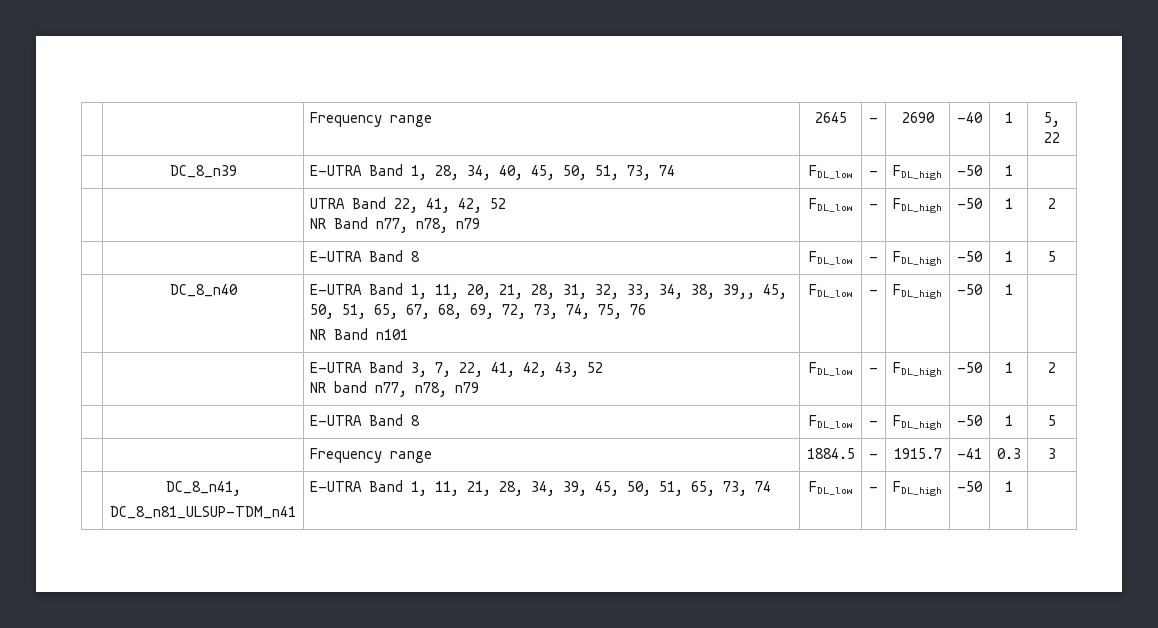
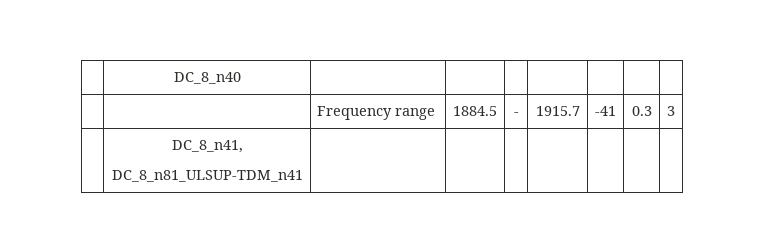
[309,112,432,127] [814,112,847,123] [869,117,878,123] [901,112,935,123] [957,112,983,123] [1004,112,1013,123] [1044,112,1060,127] [1044,132,1060,143] [169,165,237,178] [309,164,675,180] [809,165,852,179] [869,170,878,176] [893,165,942,180] [957,165,983,176] [1004,165,1013,176] [309,197,506,213] [309,217,480,233] [809,198,852,212] [869,203,878,209] [893,198,942,213] [957,198,983,209] [1004,198,1013,209] [1048,198,1056,209] [309,250,420,262] [809,251,852,265] [869,256,878,262] [893,251,942,266] [957,251,983,262] [1004,251,1013,262] [1048,251,1056,262] [169,284,238,297] [309,283,787,299] [309,304,646,319] [309,328,408,340] [809,284,852,298] [869,289,878,295] [893,284,942,299] [957,284,983,295] [1004,284,1013,295] [309,361,603,377] [309,381,479,397] [809,362,852,376] [869,367,878,373] [893,362,942,377] [957,362,983,373] [1004,362,1013,373] [1048,362,1056,373] [309,414,420,426] [809,415,852,429] [869,420,878,426] [893,415,942,430] [957,415,983,426] [1004,415,1013,426] [1048,415,1056,426] | | Frequency range | 2645 | - | 2690 | -40 | 1 | 5, 22 // | DC_8_n39 | E-UTRA Band 1, 28, 34, 40, 45, 50, 51, 73, 74 | FDL_low | - | FDL_high | -50 | 1 | // | | UTRA Band 22, 41, 42, 52 // NR Band n77, n78, n79 | FDL_low | - | FDL_high | -50 | 1 | 2 // | | E-UTRA Band 8 | FDL_low | - | FDL_high | -50 | 1 | 5 // | DC_8_n40 | E-UTRA Band 1, 11, 20, 21, 28, 31, 32, 33, 34, 38, 39,, 45, 50, 51, 65, 67, 68, 69, 72, 73, 74, 75, 76 // NR Band n101 | FDL_low | - | FDL_high | -50 | 1 | // | | E-UTRA Band 3, 7, 22, 41, 42, 43, 52 // NR band n77, n78, n79 | FDL_low | - | FDL_high | -50 | 1 | 2 // | | E-UTRA Band 8 | FDL_low | - | FDL_high | -50 | 1 | 5 -> [173,72,241,84] | DC_8_n40 | | | | | | |
[309,480,771,496] [809,481,852,495] [869,486,878,492] [893,481,942,496] [957,481,983,492] [1004,481,1013,492] E-UTRA Band 1, 11, 21, 28, 34, 39, 45, 50, 51, 65, 73, 74 | FDL_low | - | FDL_high | -50 | 1 -> (303, 176) | | | | |

